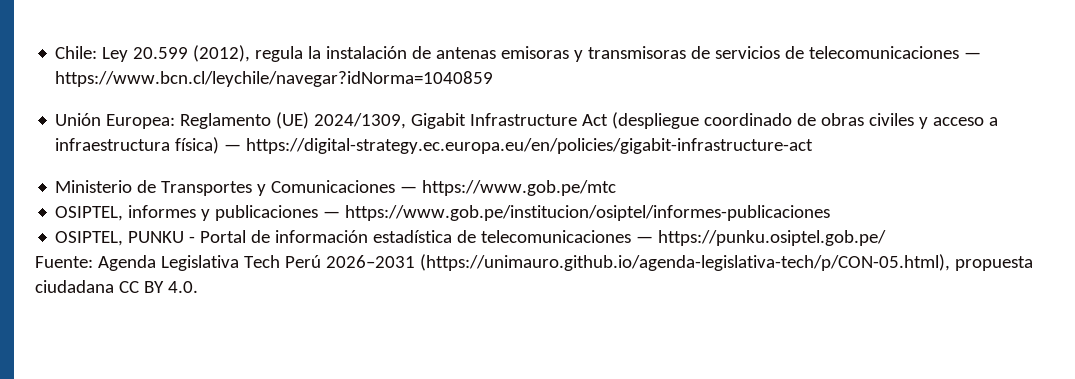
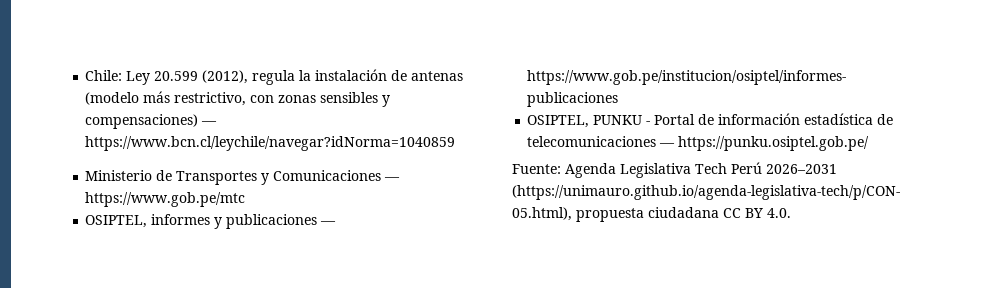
[501,46,982,62] [55,71,494,87] [55,112,999,129] [55,137,814,154] emisoras y transmisoras de servicios de telecomunicaciones — https://www.bcn.cl/leychile/navegar?idNorma=1040859 // Unión Europea: Reglamento (UE) 2024/1309, Gigabit Infrastructure Act (despliegue coordinado de obras civiles y acceso a infraestructura física) — https://digital-strategy.ec.europa.eu/en/policies/gigabit-infrastructure-act -> [85,91,391,107] [85,114,218,129] [85,136,456,151] (modelo más restrictivo, con zonas sensibles y compensaciones) — https://www.bcn.cl/leychile/navegar?idNorma=1040859

